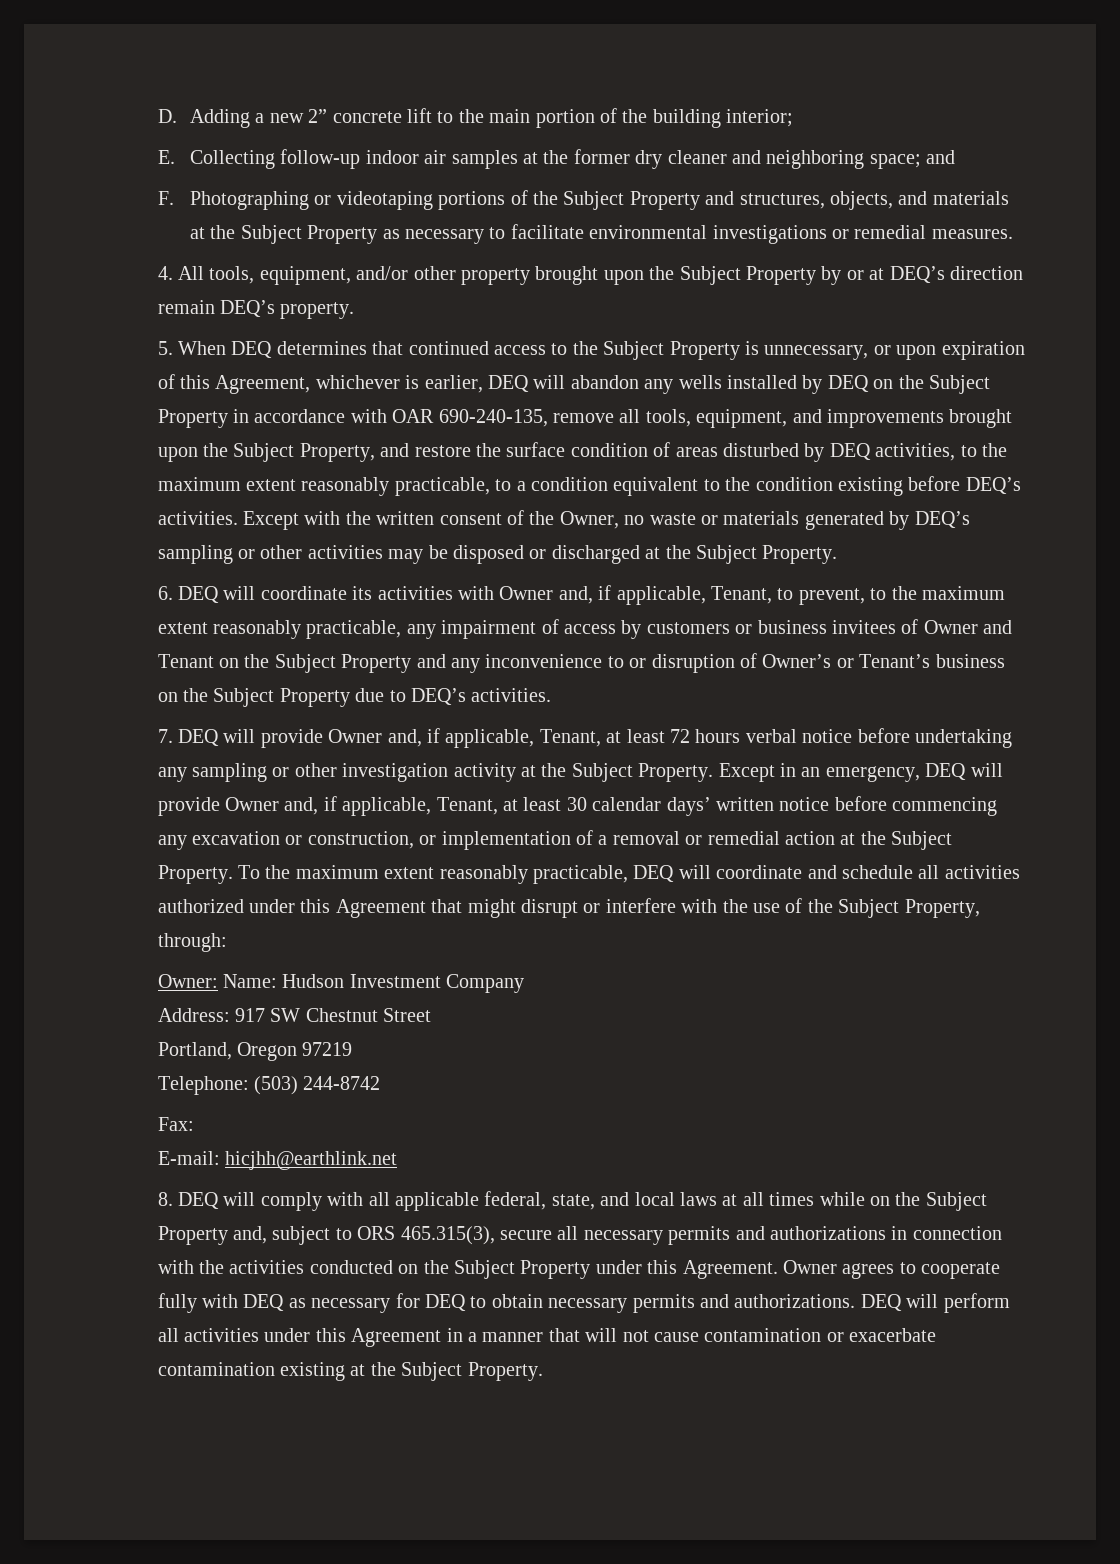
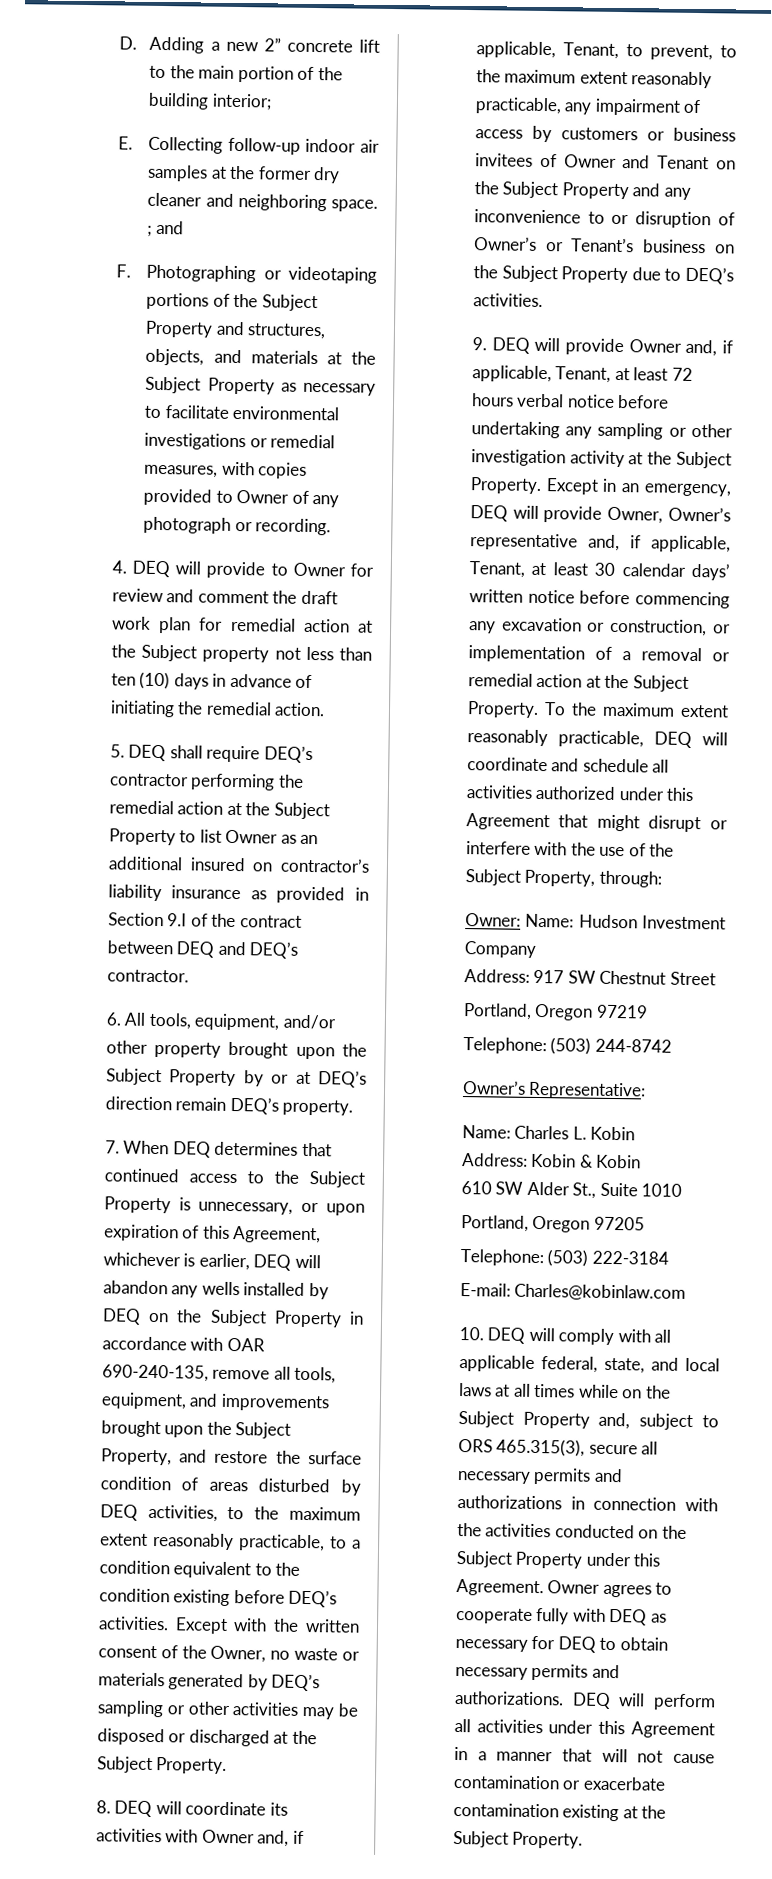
[869,154,921,169] space; -> [330,199,378,212] [147,225,153,237] space. ;
[931,229,1013,239] [157,266,173,280] measures. // 4. -> [144,461,308,479] [143,488,340,508] [143,516,332,536] [111,560,374,579] [111,588,338,605] [111,616,373,634] [110,644,372,663] [110,671,313,690] [109,700,326,718] [109,744,313,764] [108,773,304,791] [108,800,330,820] [108,828,319,846] [107,856,370,873] [107,884,370,904] [107,912,302,928] [106,940,299,959] [106,969,189,983] [105,1012,122,1026] measures, with copies provided to Owner of any photograph or recording. // 4. DEQ will provide to Owner for review and comment the draft work plan for remedial action at the Subject property not less than ten (10) days in advance of initiating the remedial action. // 5. DEQ shall require DEQ’s contractor performing the remedial action at the Subject Property to list Owner as an additional insured on contractor’s liability insurance as provided in Section 9.I of the contract between DEQ and DEQ’s contractor. // 6.
[157,341,173,355] 5. -> [104,1140,120,1154] 7.
[157,586,173,600] 6. -> [95,1800,111,1814] 8.
[157,729,173,743] 7. -> [471,337,487,351] 9.
[225,797,280,811] Owner -> [607,506,731,524] [469,533,578,551] Owner, Owner’s representative
[157,1117,194,1131] Fax: -> [461,1080,647,1100] [461,1125,636,1141] [461,1153,642,1169] [460,1181,683,1199] [460,1214,645,1233] [459,1248,669,1267] Owner’s Representative: // Name: Charles L. Kobin // Address: Kobin & Kobin // 610 SW Alder St., Suite 1010 // Portland, Oregon 97205 // Telephone: (503) 222-3184
[225,1151,398,1170] [157,1192,173,1206] hicjhh@earthlink.net // 8. -> [514,1283,687,1301] [458,1326,484,1341] Charles@kobinlaw.com // 10.

